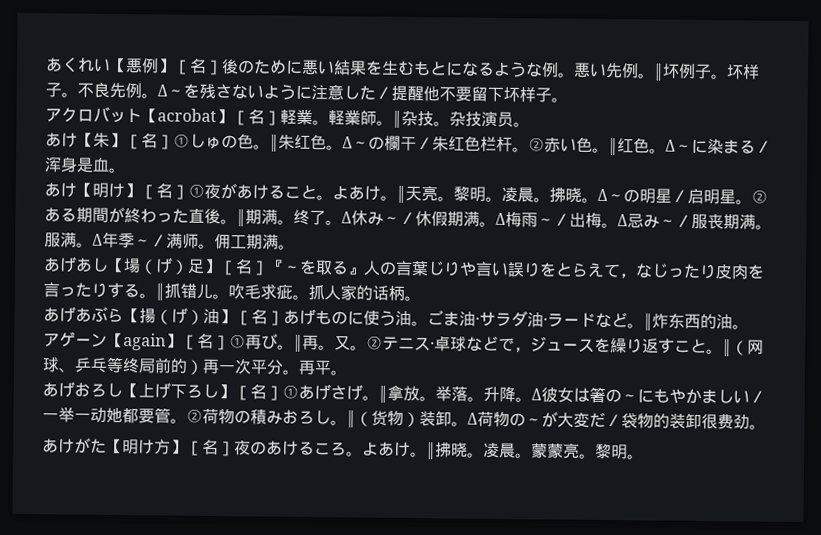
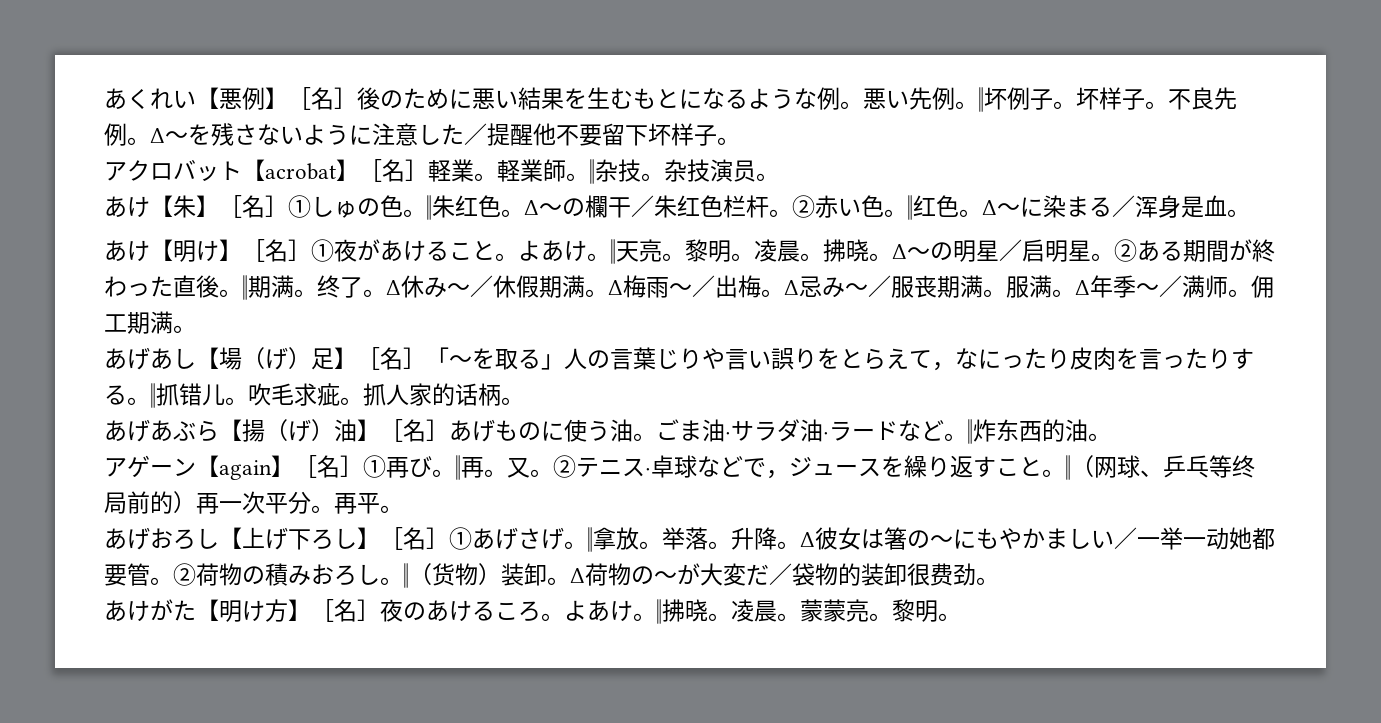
[267,259,285,273] 『 -> [426,347,449,367] 「
[347,267,364,276] 』 -> [541,354,564,370] 」
[651,263,669,278] じ -> [978,349,1001,369] に

